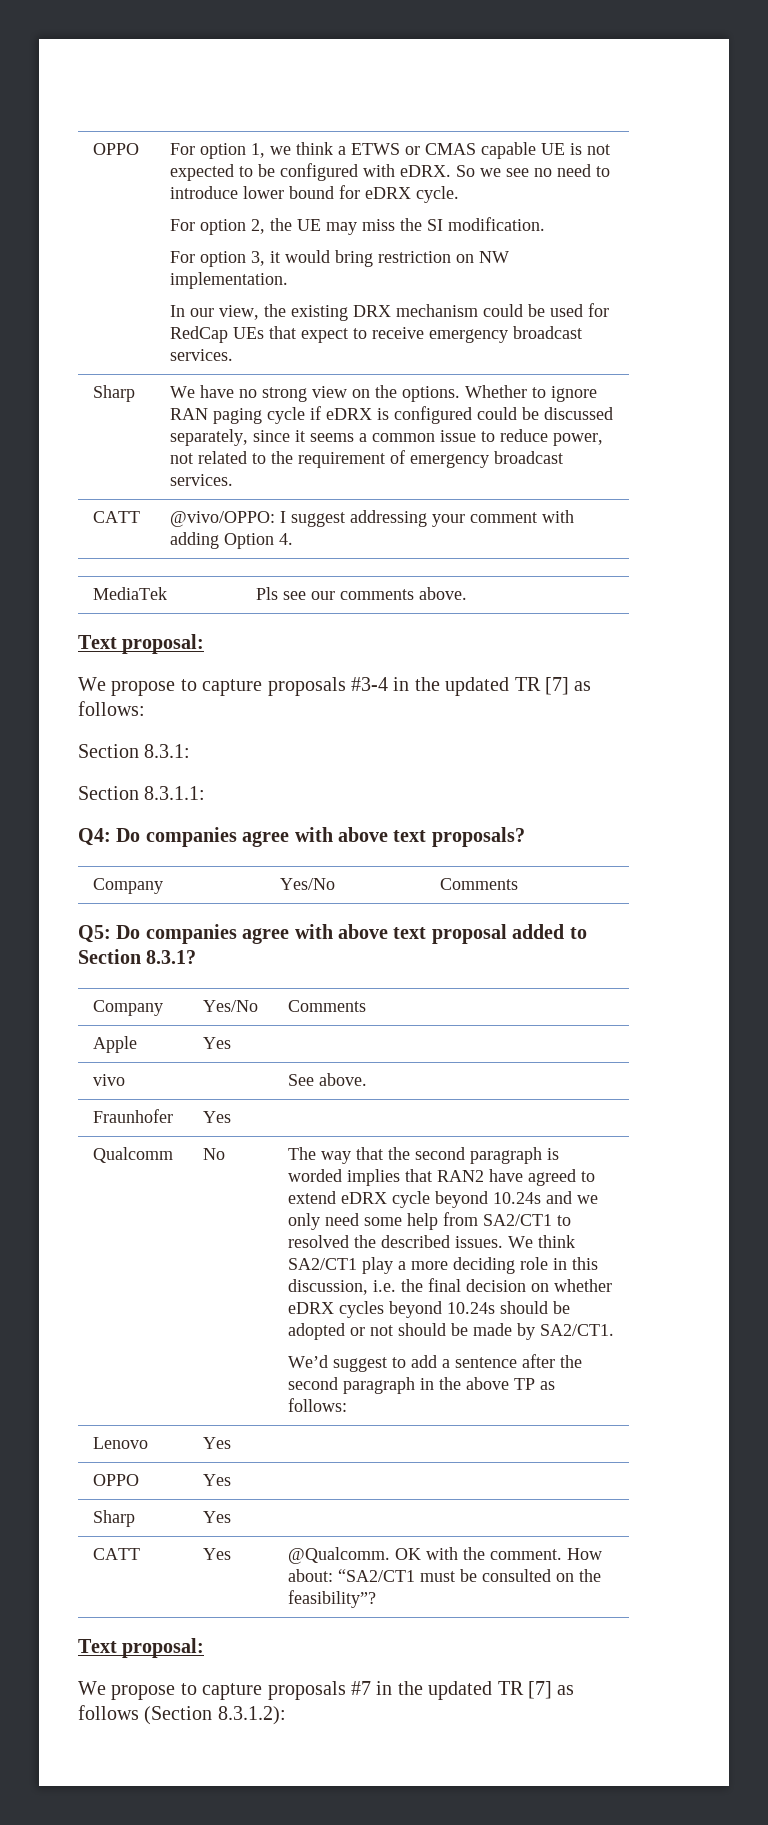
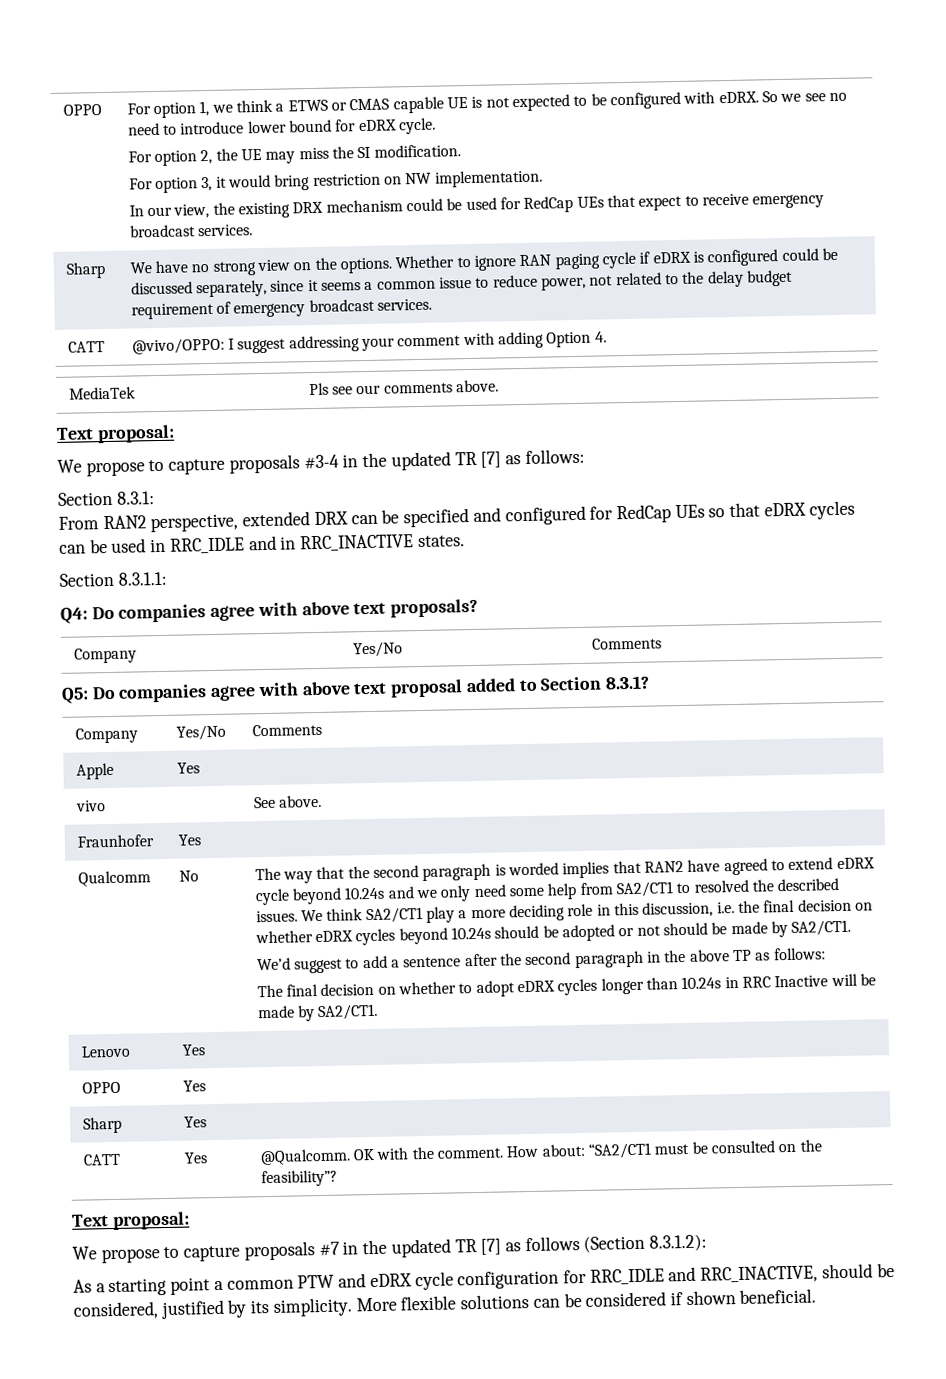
(293, 457) none -> [707,269,793,288] delay budget
(191, 751) none -> [58,500,855,533] [59,534,465,554] // From RAN2 perspective, extended DRX can be specified and configured for RedCap UEs so that eDRX cycles can be used in RRC_IDLE and in RRC_INACTIVE states.
(347, 1405) none -> [256,973,876,998] [257,1003,379,1022] // The final decision on whether to adopt eDRX cycles longer than 10.24s in RRC Inactive will be made by SA2/CT1.
(286, 1715) none -> [73,1263,895,1297] [73,1288,817,1320] // As a starting point a common PTW and eDRX cycle configuration for RRC_IDLE and RRC_INACTIVE, should be considered, justified by its simplicity. More flexible solutions can be considered if shown beneficial.

